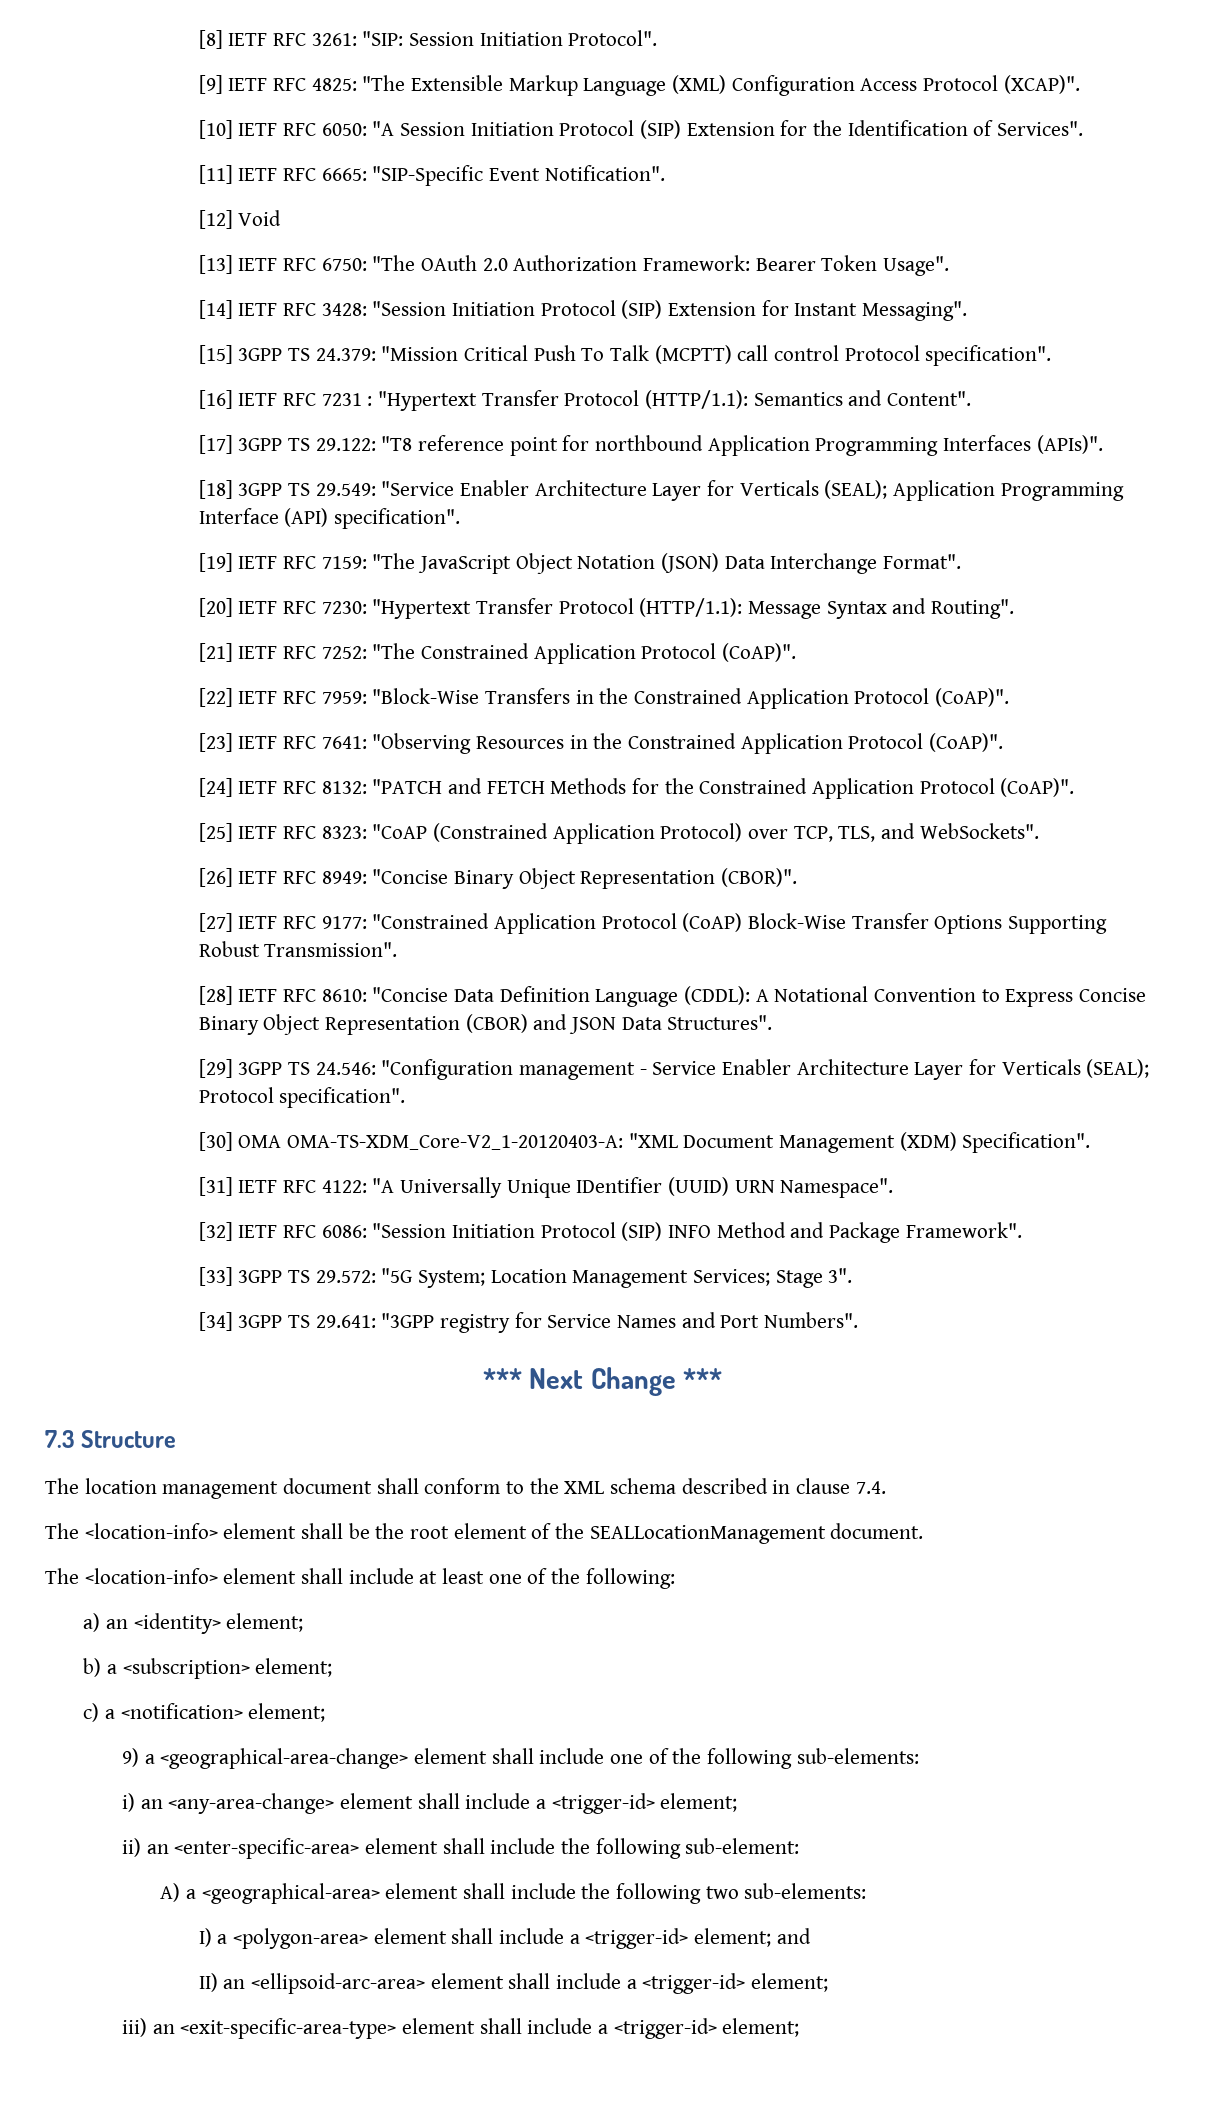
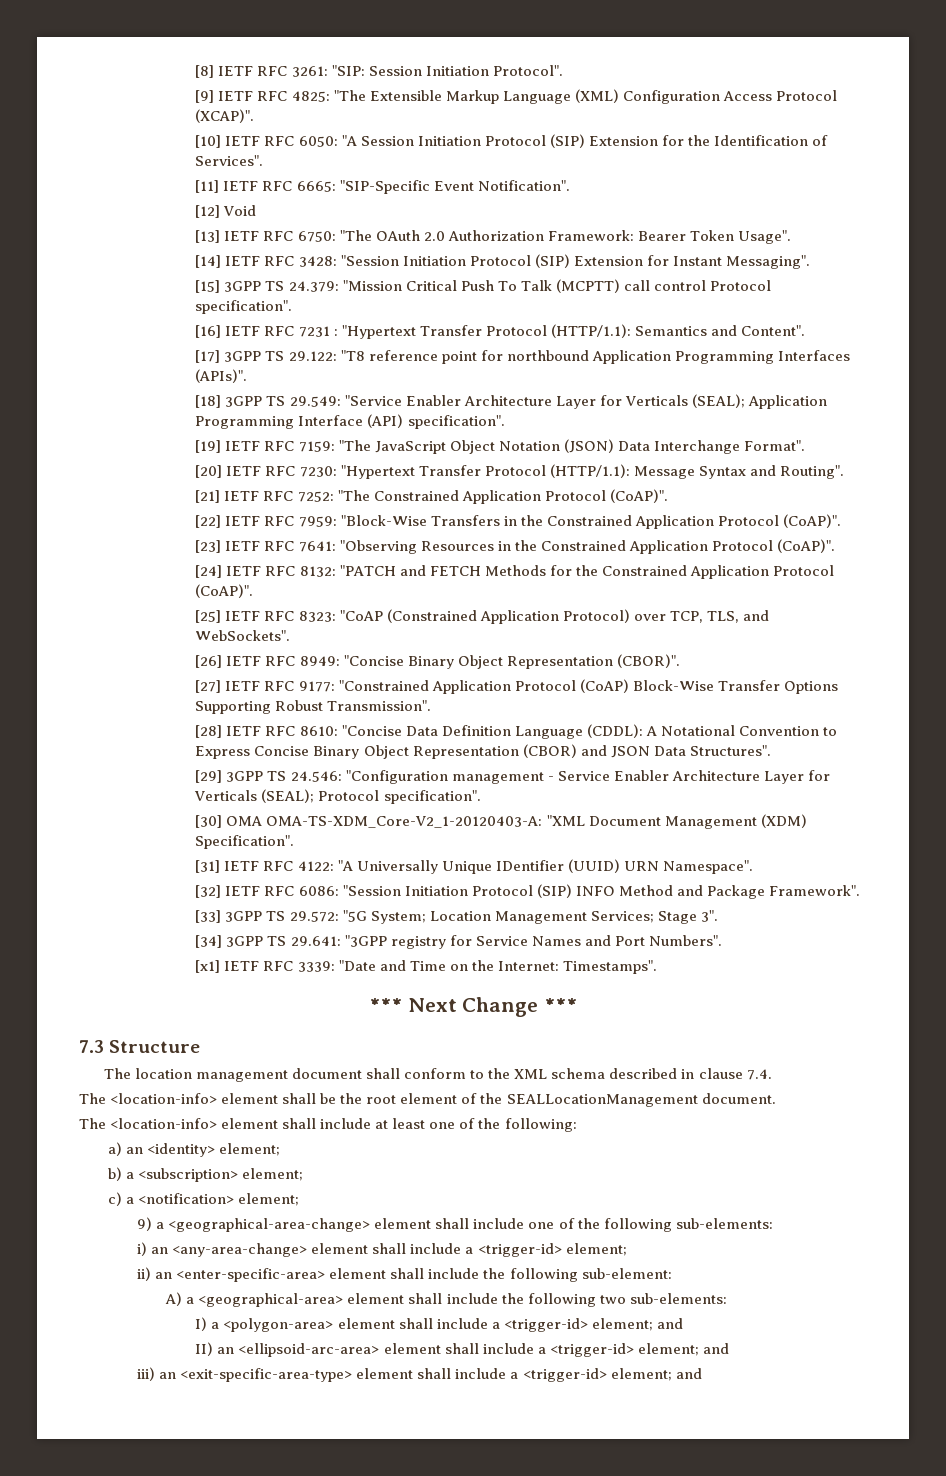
(859, 1320) none -> [195,960,657,974] // [x1] IETF RFC 3339: "Date and Time on the Internet: Timestamps".
(829, 1982) none -> [702,1343,729,1354] and
(800, 2027) none -> [675,1368,702,1379] and

